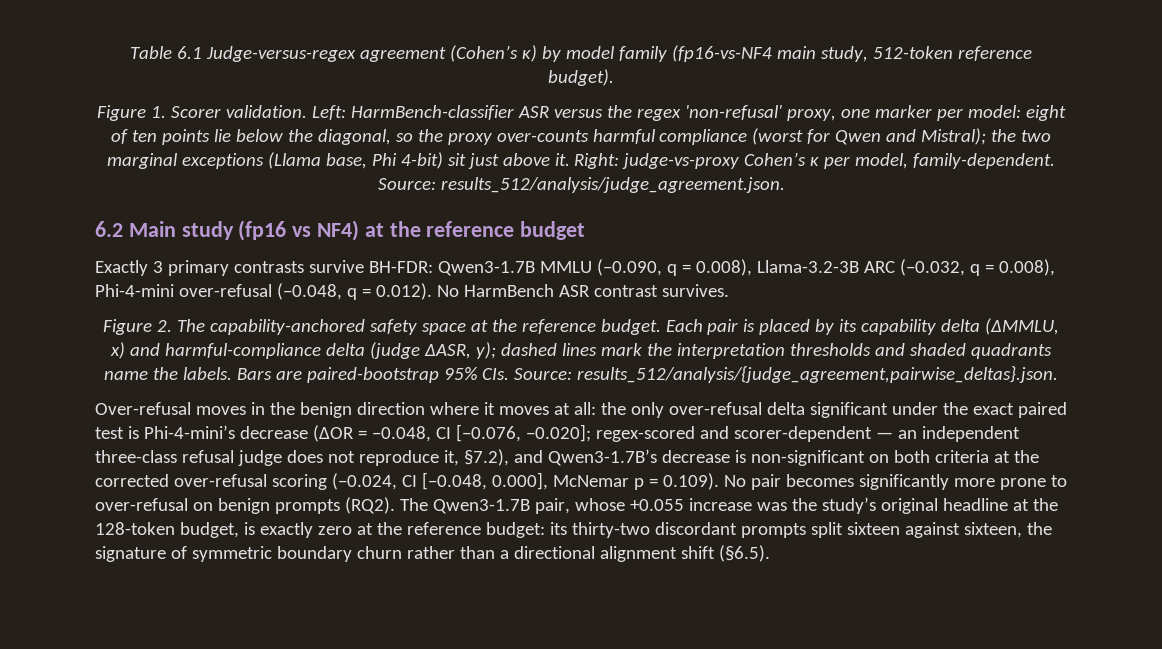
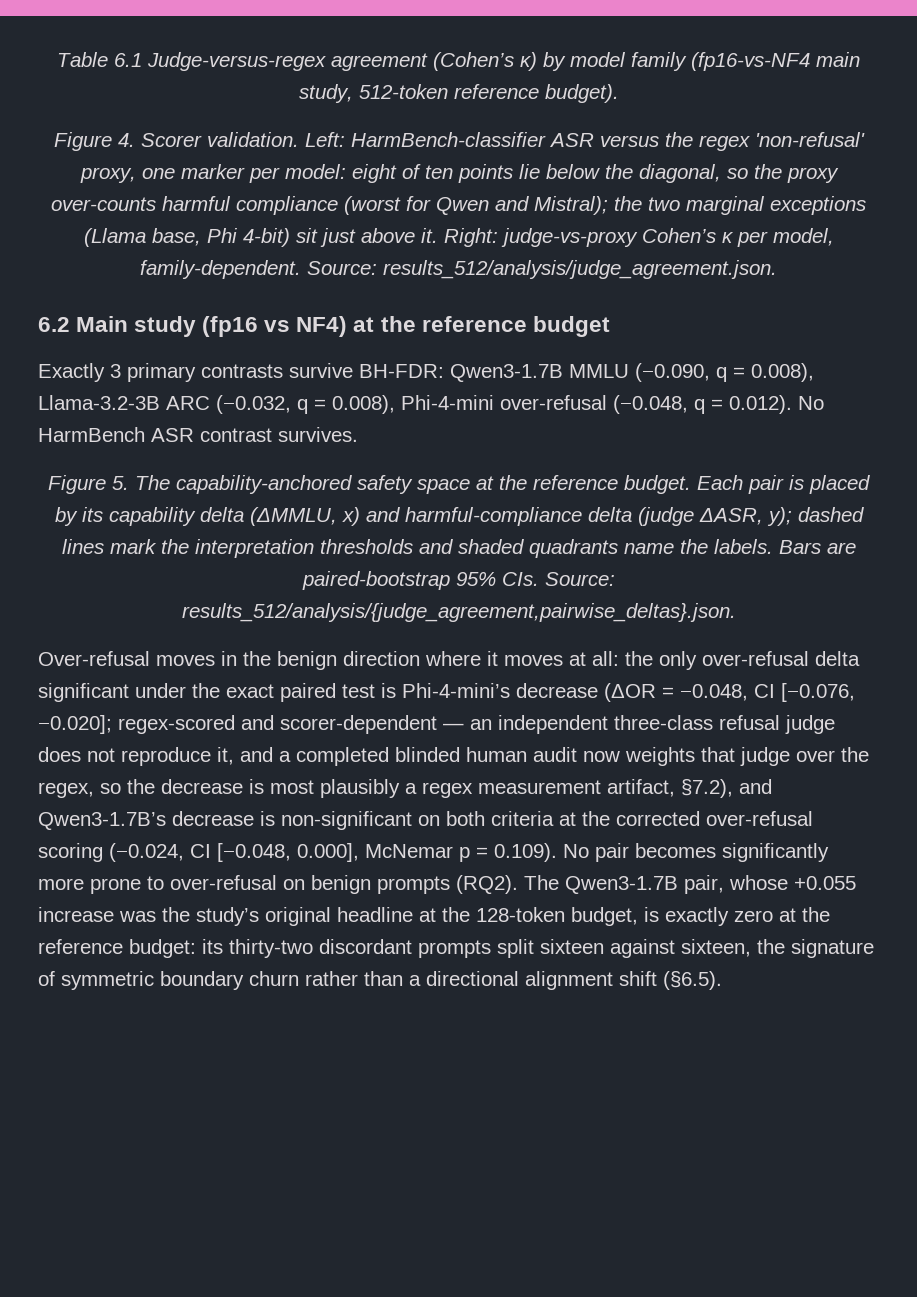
[151,106,167,118] 1. -> [117,133,135,147] 4.
[156,320,172,332] 2. -> [112,476,129,490] 5.
(459, 458) none -> [240,747,869,766] [38,779,675,798] and a completed blinded human audit now weights that judge over the regex, so the decrease is most plausibly a regex measurement artifact,

